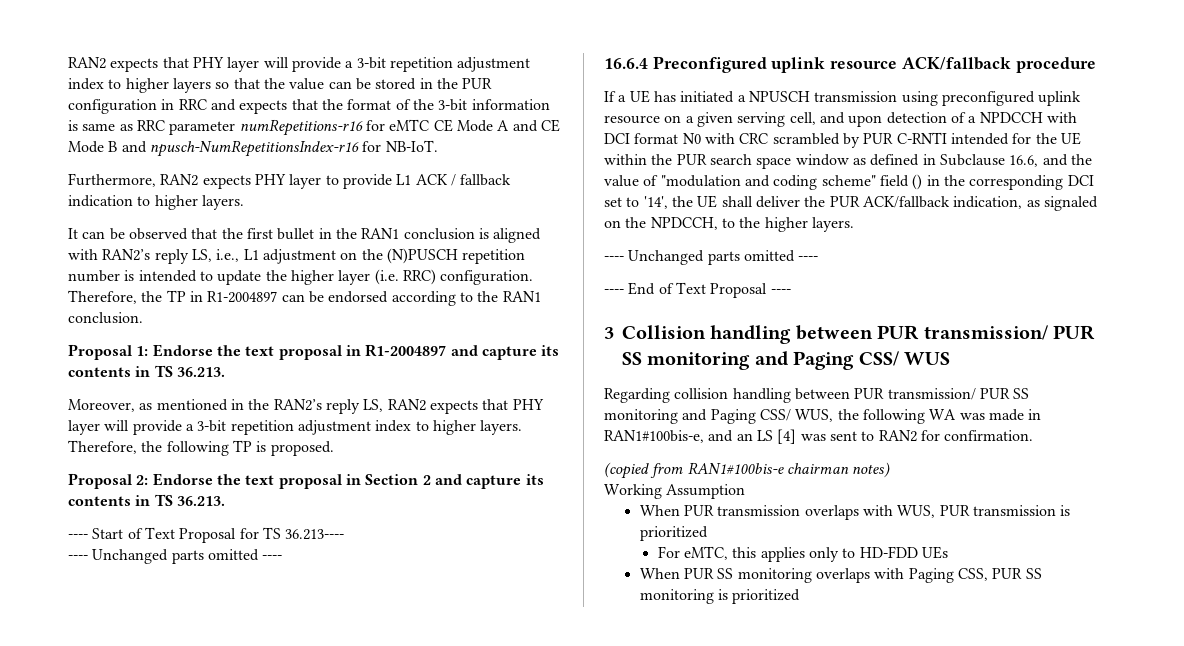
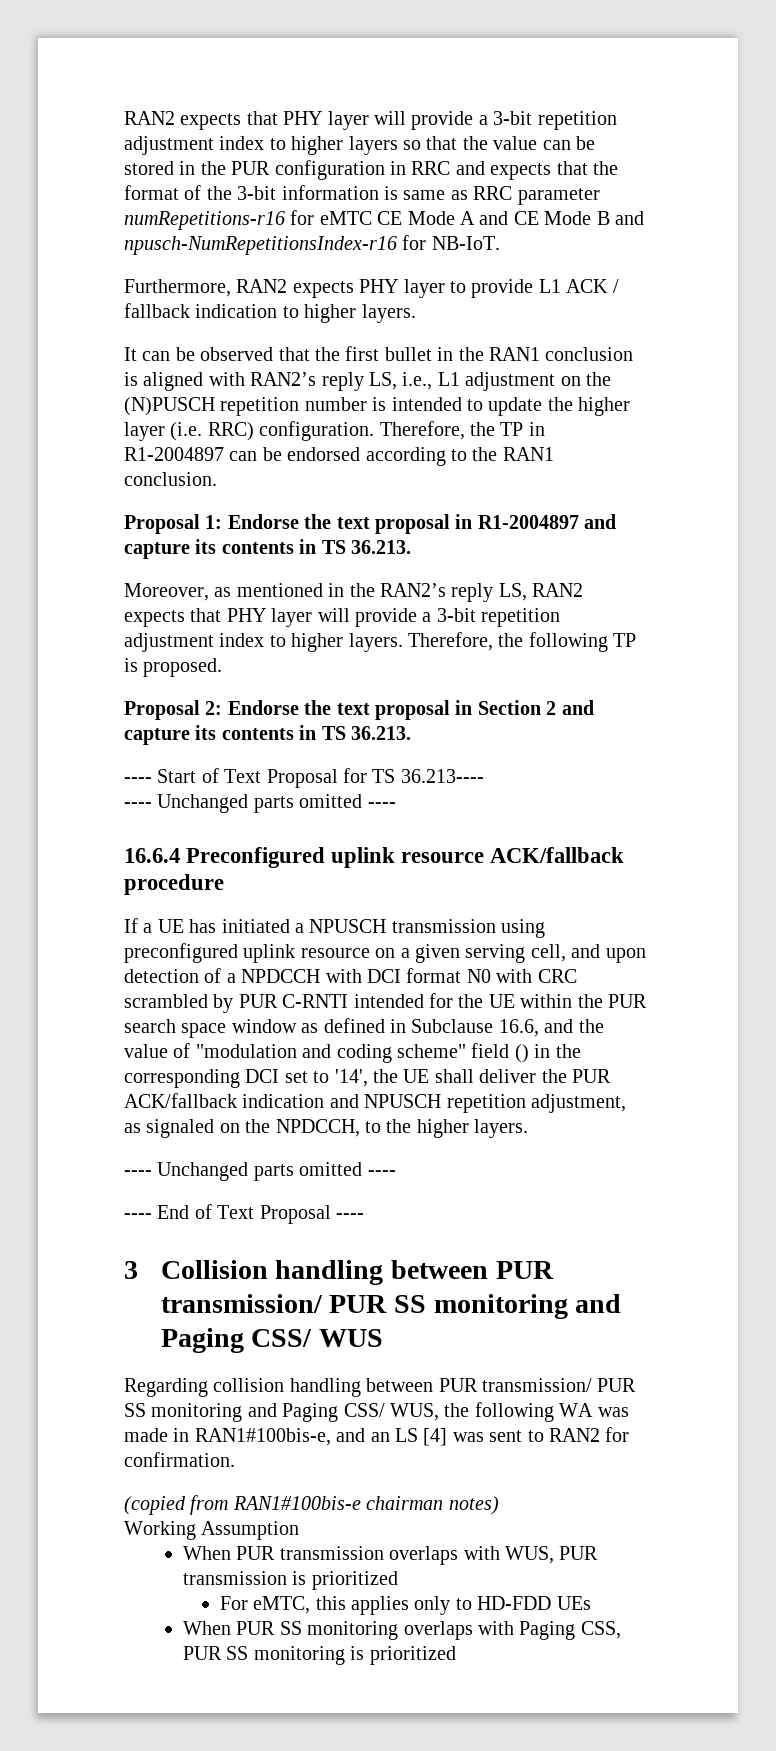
[953,196,1023,209] indication, -> [242,1094,626,1113] indication and NPUSCH repetition adjustment,

